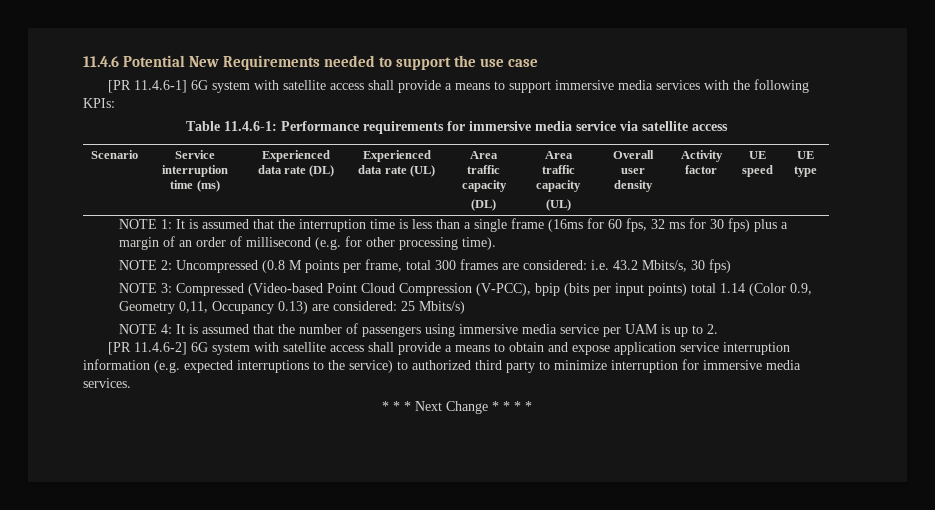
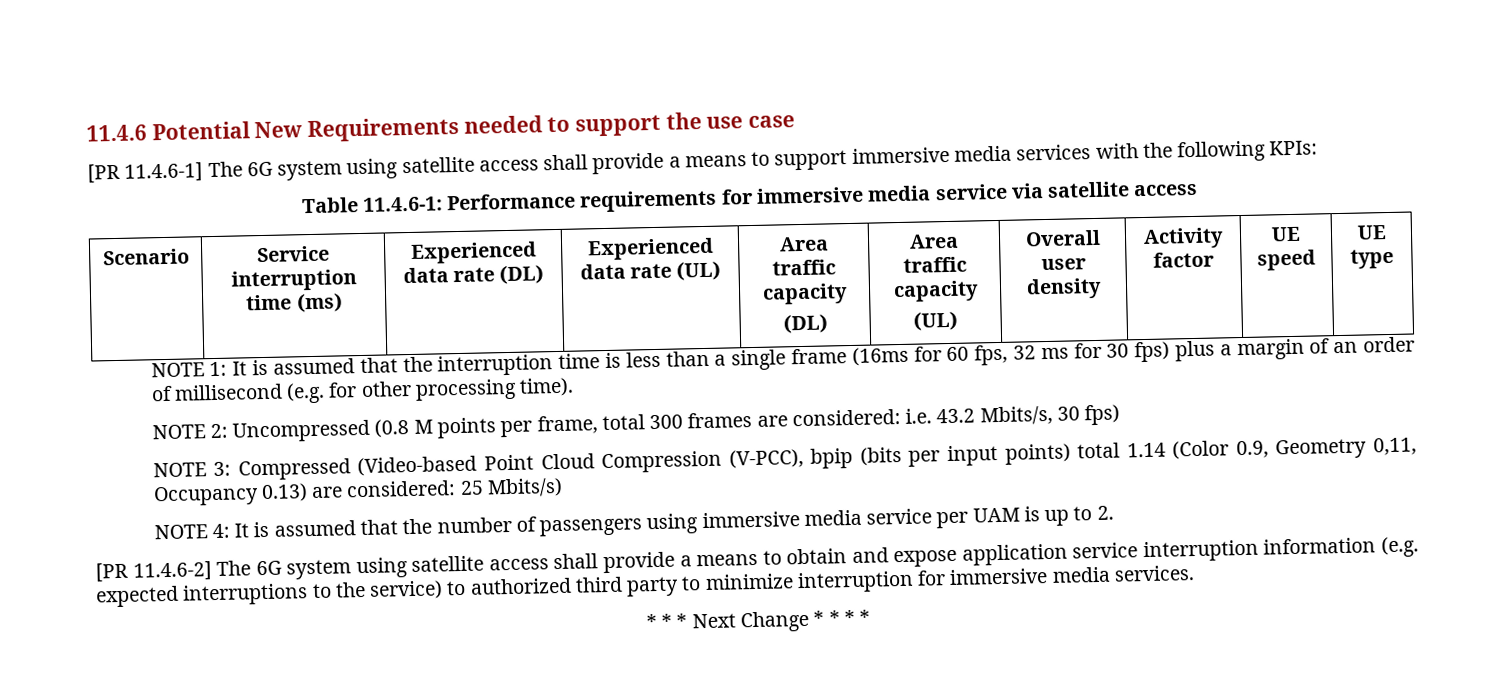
[191,80,280,93] 6G system with -> [207,158,399,181] The 6G system using
[191,342,280,355] 6G system with -> [216,557,408,580] The 6G system using

